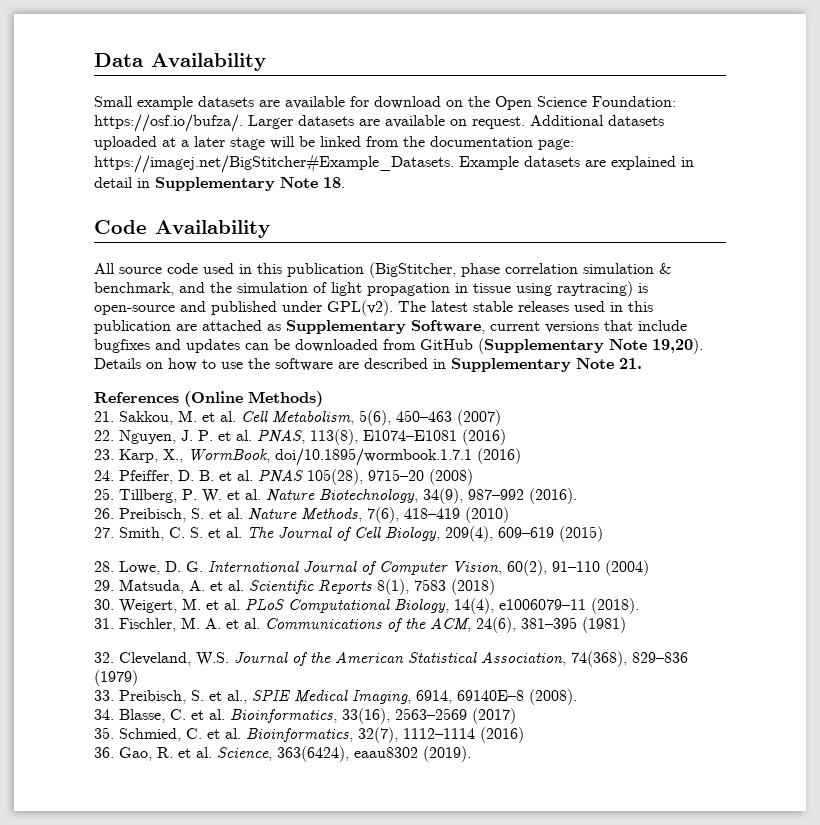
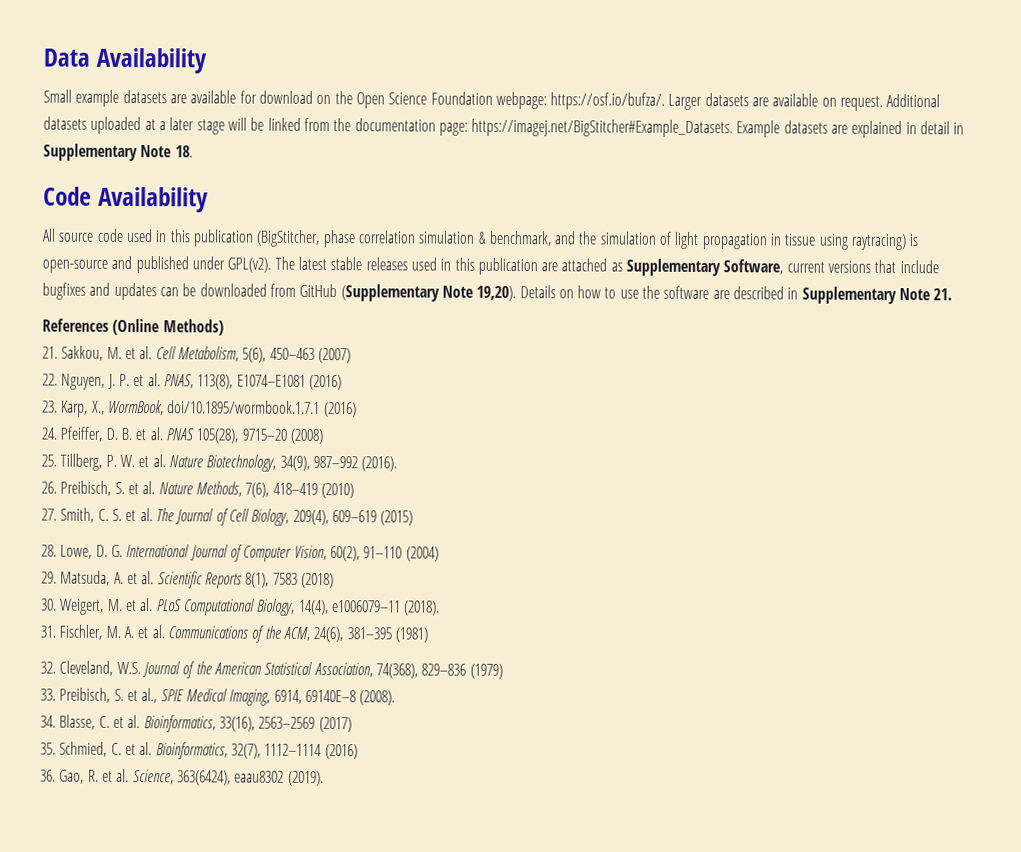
[592,96,676,107] Foundation: -> [430,91,547,110] Foundation webpage:

